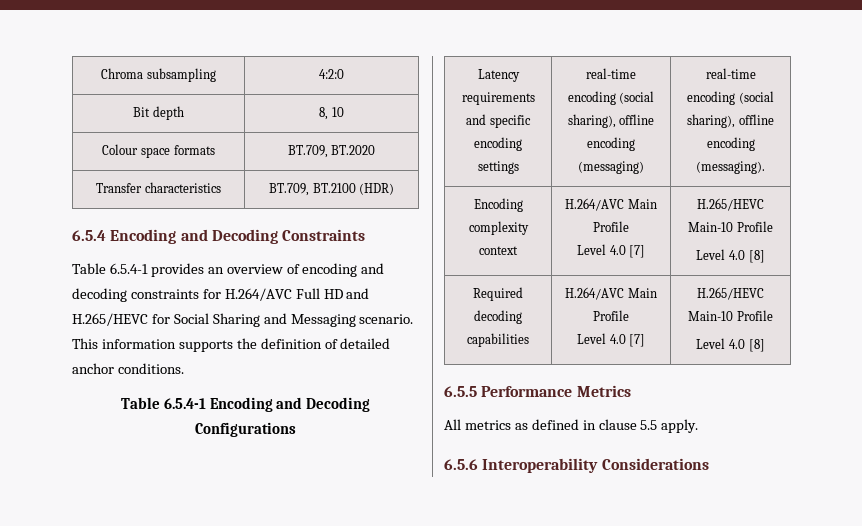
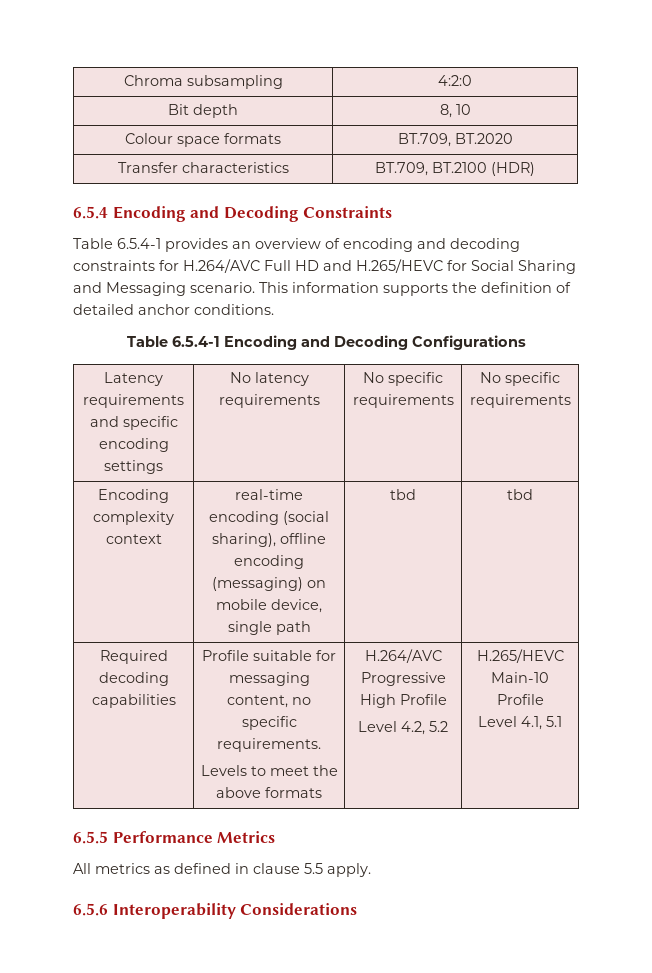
(519, 167) none -> [229,372,309,386] [218,394,320,408] [363,372,443,386] [352,394,454,408] [480,372,560,386] [469,394,571,408] [98,489,169,503] [93,511,174,525] [105,534,162,544] | No latency requirements | No specific requirements | No specific requirements // Encoding complexity context
[705,68,756,79] [687,91,774,105] [687,114,774,128] [706,137,755,151] [696,161,765,174] [473,198,523,212] [468,221,529,235] [479,246,518,255] [565,198,657,211] [593,221,629,232] [576,244,646,258] [697,198,764,211] [688,221,773,232] [696,249,765,263] [473,287,523,301] [474,310,522,324] [467,333,529,347] [565,287,657,300] [593,310,629,321] [576,333,646,347] [697,287,764,300] [688,310,773,321] [696,338,765,352] | real-time encoding (social sharing), offline encoding (messaging). // Encoding complexity context | H.264/AVC Main Profile // Level 4.0 [7] | H.265/HEVC Main-10 Profile // Level 4.0 [8] // Required decoding capabilities | H.264/AVC Main Profile // Level 4.0 [7] | H.265/HEVC Main-10 Profile // Level 4.0 [8] -> [307,580,326,588] [216,599,322,613] [227,621,311,635] [390,489,416,500] [507,489,533,500] [99,650,168,664] [98,672,169,686] [91,694,176,708] [202,650,336,661] [228,672,310,686] [227,695,311,708] [241,716,297,730] [217,738,321,752] [200,765,338,776] [216,787,322,798] [364,649,442,663] [360,672,446,686] [359,694,447,708] [358,721,448,735] [476,649,564,663] [491,672,549,683] [496,694,544,705] [478,716,562,730] on mobile device, single path | tbd | tbd // Required decoding capabilities | Profile suitable for messaging content, no specific requirements. // Levels to meet the above formats | H.264/AVC Progressive High Profile // Level 4.2, 5.2 | H.265/HEVC Main-10 Profile // Level 4.1, 5.1

